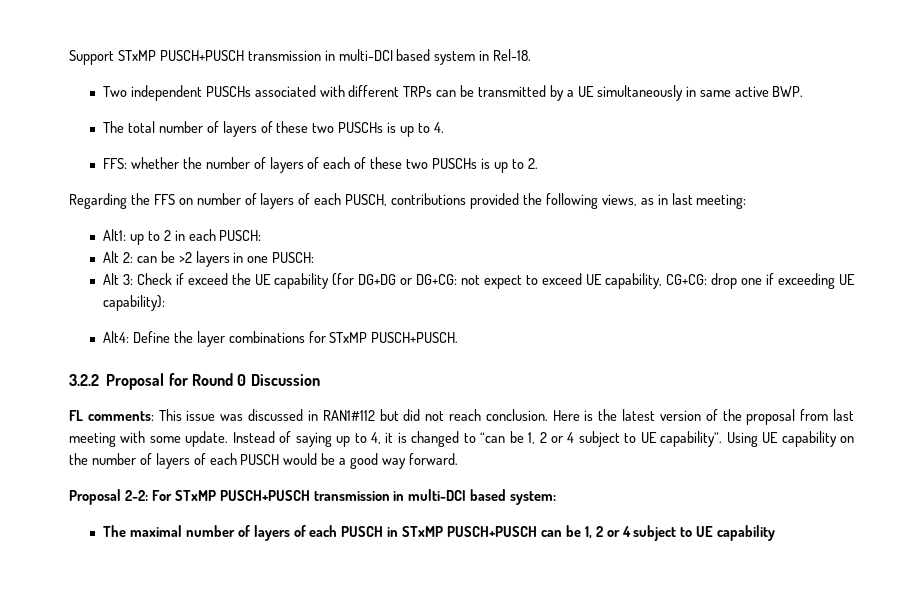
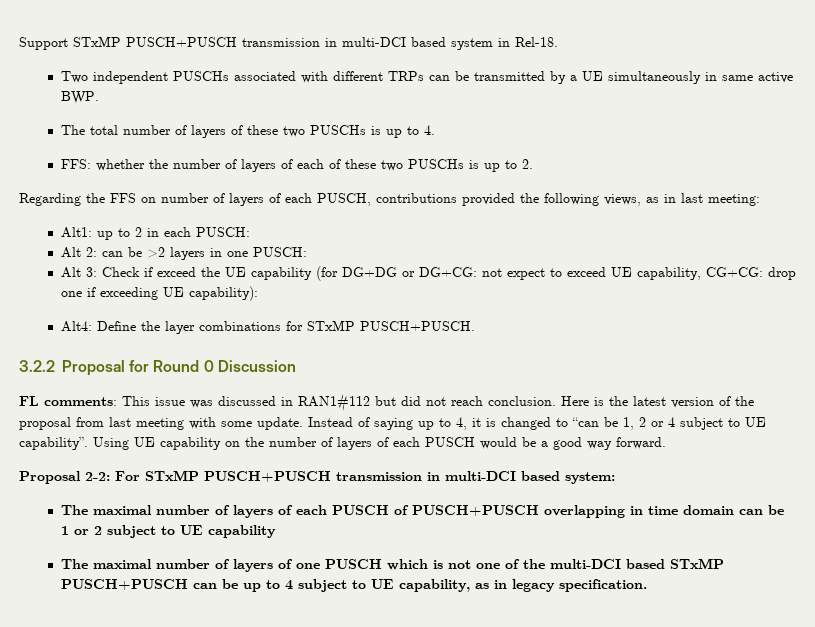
[387,527,399,537] in -> [393,505,784,518] [60,525,276,538] [60,559,665,572] of PUSCH+PUSCH overlapping in time domain can be 1 or 2 subject to UE capability // The maximal number of layers of one PUSCH which is not one of the multi-DCI based
[584,525,776,541] 1, 2 or 4 subject to UE capability -> [242,579,647,592] up to 4 subject to UE capability, as in legacy specification.

